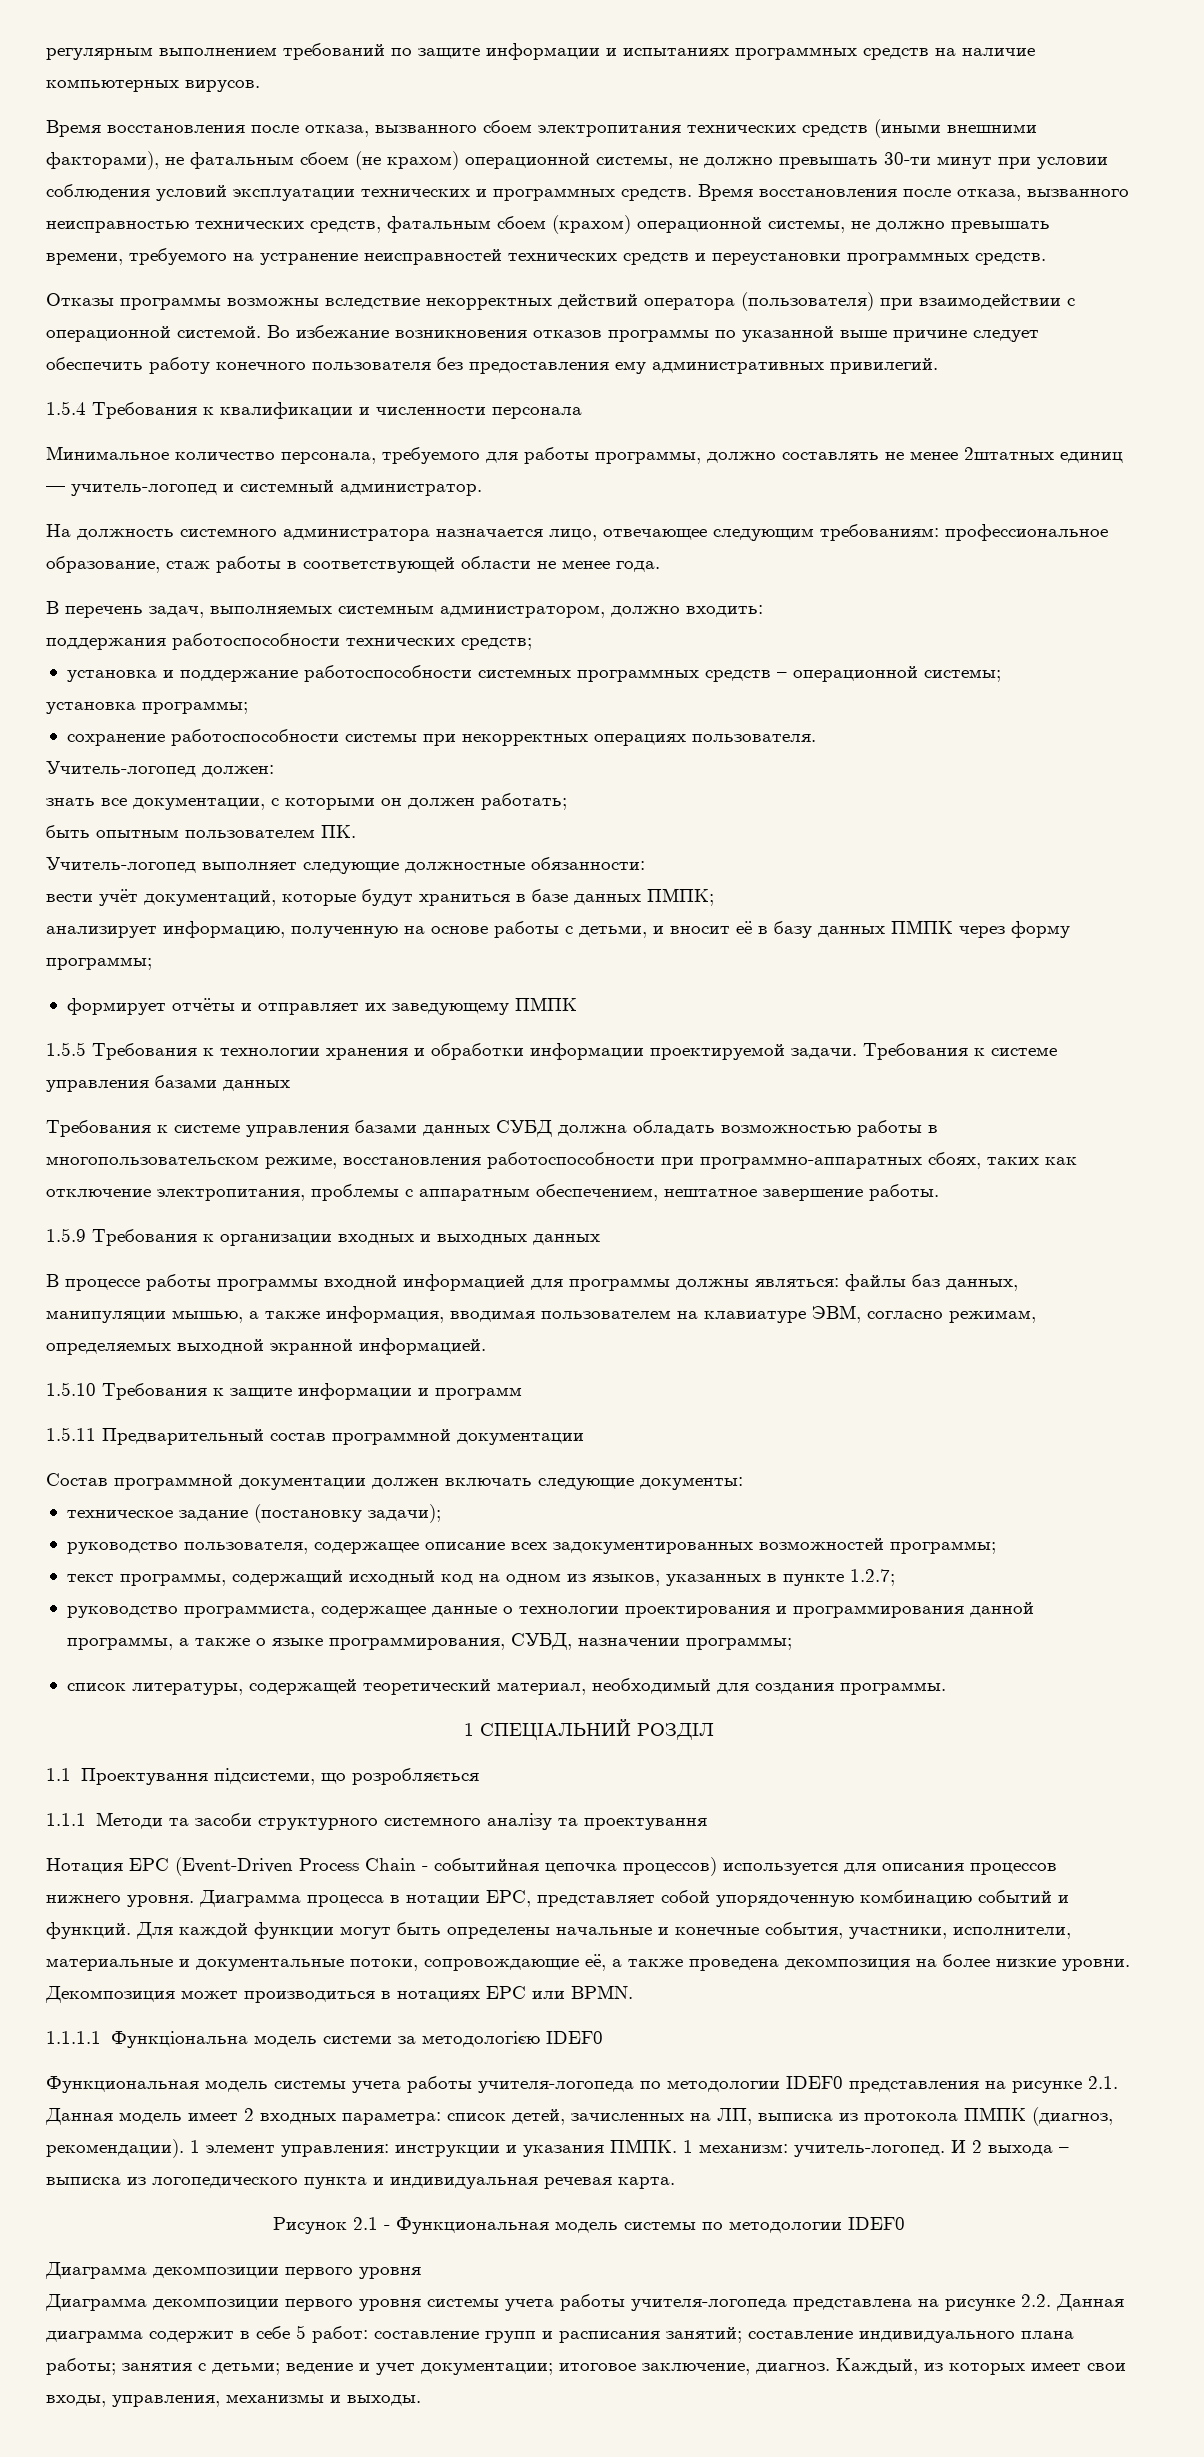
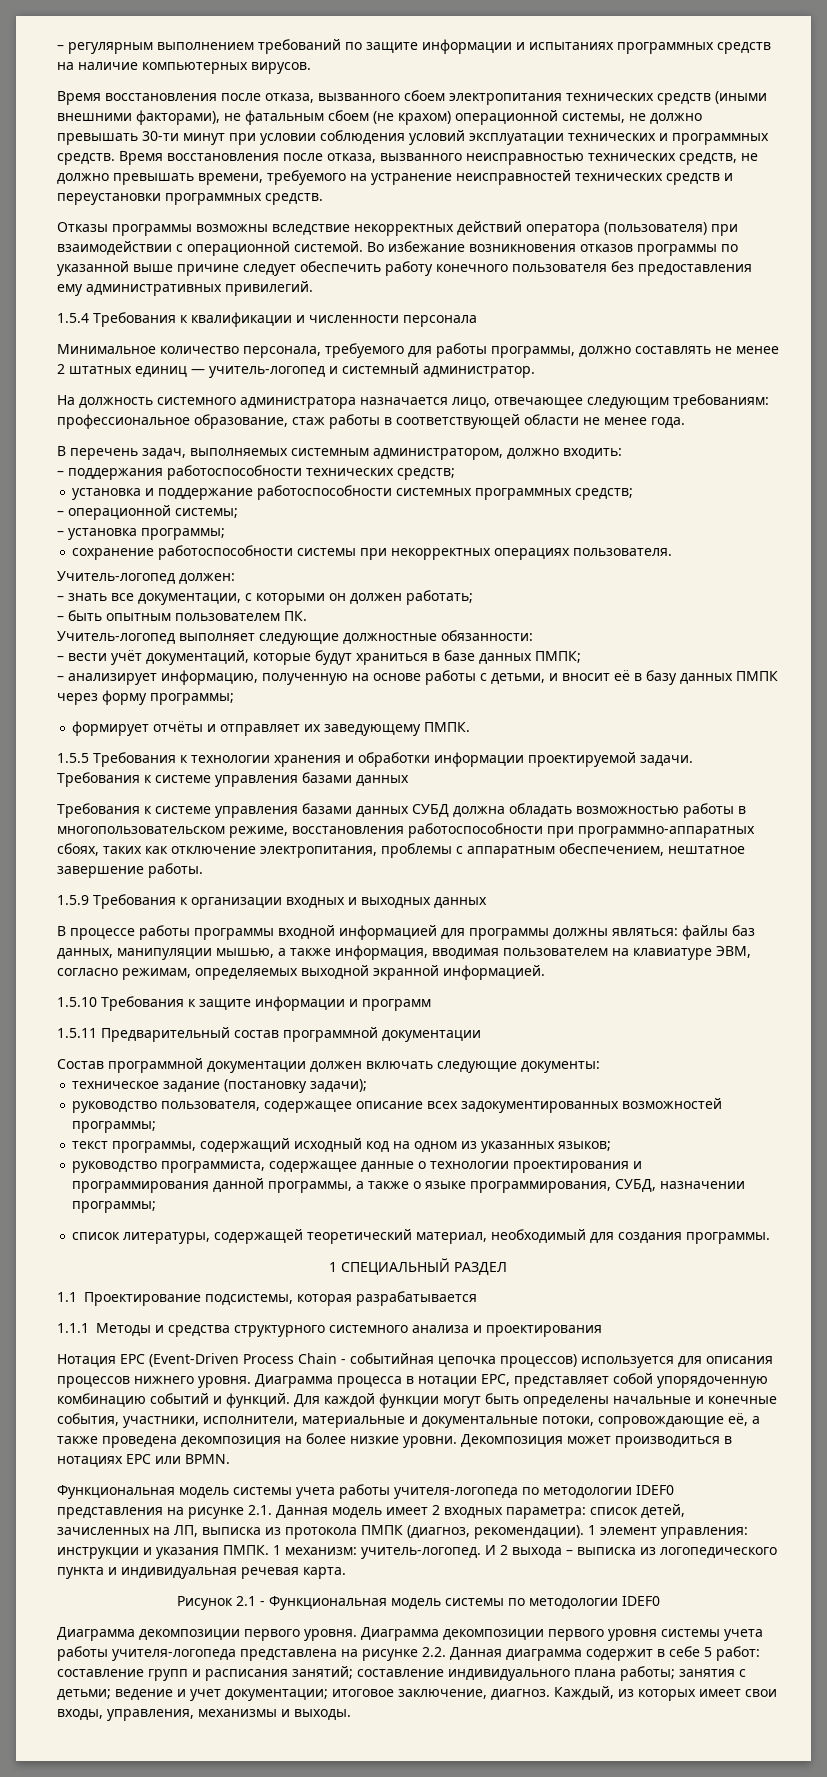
(46, 53) none -> [57,45,64,50] –
[387,215,845,234] фатальным сбоем (крахом) операционной системы, -> (737, 159) none
[964,447,1054,460] 2штатных -> [57,364,132,374] 2 штатных
(763, 611) none -> [57,471,64,476] –
[704,670,771,682] средств -> [575,488,634,500] средств; //
(1001, 675) none -> [57,531,64,536] –
(274, 771) none -> [57,596,64,601] –
(567, 801) none -> [57,616,64,621] –
(645, 863) none -> [57,656,64,661] –
(714, 897) none -> [57,676,64,681] –
[514,997,577,1011] ПМПК -> [424,722,471,732] ПМПК.
[591,1569,895,1586] языков, указанных в пункте 1.2.7; -> [481,1141,612,1153] указанных языков;
[480,1718,714,1740] СПЕЦІАЛЬНИЙ РОЗДІЛ -> [341,1258,507,1275] СПЕЦИАЛЬНЫЙ РАЗДЕЛ
[80,1768,479,1785] [46,1812,707,1830] Проектування підсистеми, що розробляється // 1.1.1 Методи та засоби структурного системного аналізу та проектування -> [84,1291,477,1306] [57,1323,602,1337] Проектирование подсистемы, которая разрабатывается // 1.1.1 Методы и средства структурного системного анализа и проектирования
[46,2031,603,2048] // 1.1.1.1 Функціональна модель системи за методологією IDEF0 -> (230, 1459) none
[359,2267,421,2279] уровня // -> [304,1629,357,1641] уровня.

